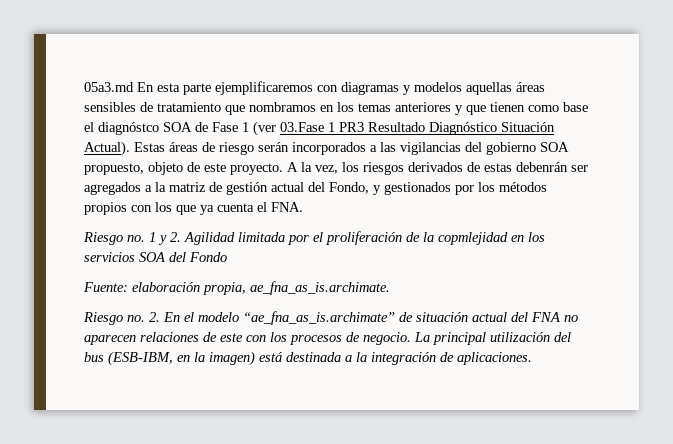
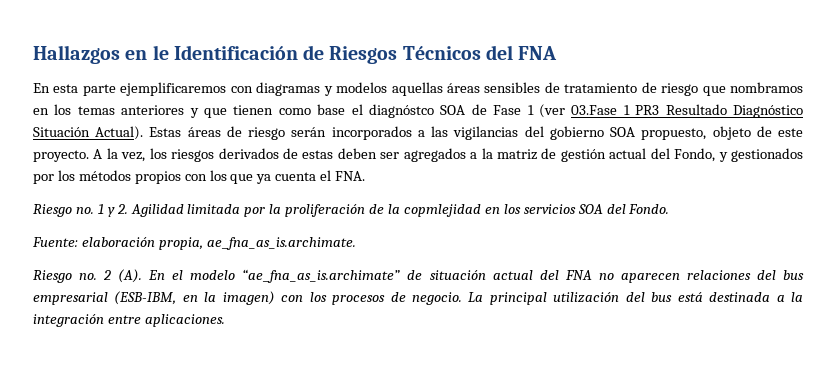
[84,82,134,92] 05a3.md -> [33,45,558,64] Hallazgos en le Identificación de Riesgos Técnicos del FNA //
(221, 107) none -> [641,82,699,96] de riesgo
[516,162,568,172] debenrán -> [337,148,377,159] deben
[313,232,323,242] el -> [269,204,282,214] la
[189,252,227,262] Fondo -> [628,204,670,214] Fondo.
[149,312,160,322] 2. -> [103,269,143,283] 2 (A).
[203,332,243,342] de este -> [756,270,804,280] [33,291,275,305] del bus empresarial (ESB-IBM, en la imagen)
[108,351,255,366] (ESB-IBM, en la imagen) -> (673, 297) none
[440,352,454,362] de -> [107,315,141,324] entre

